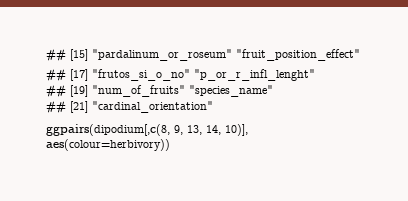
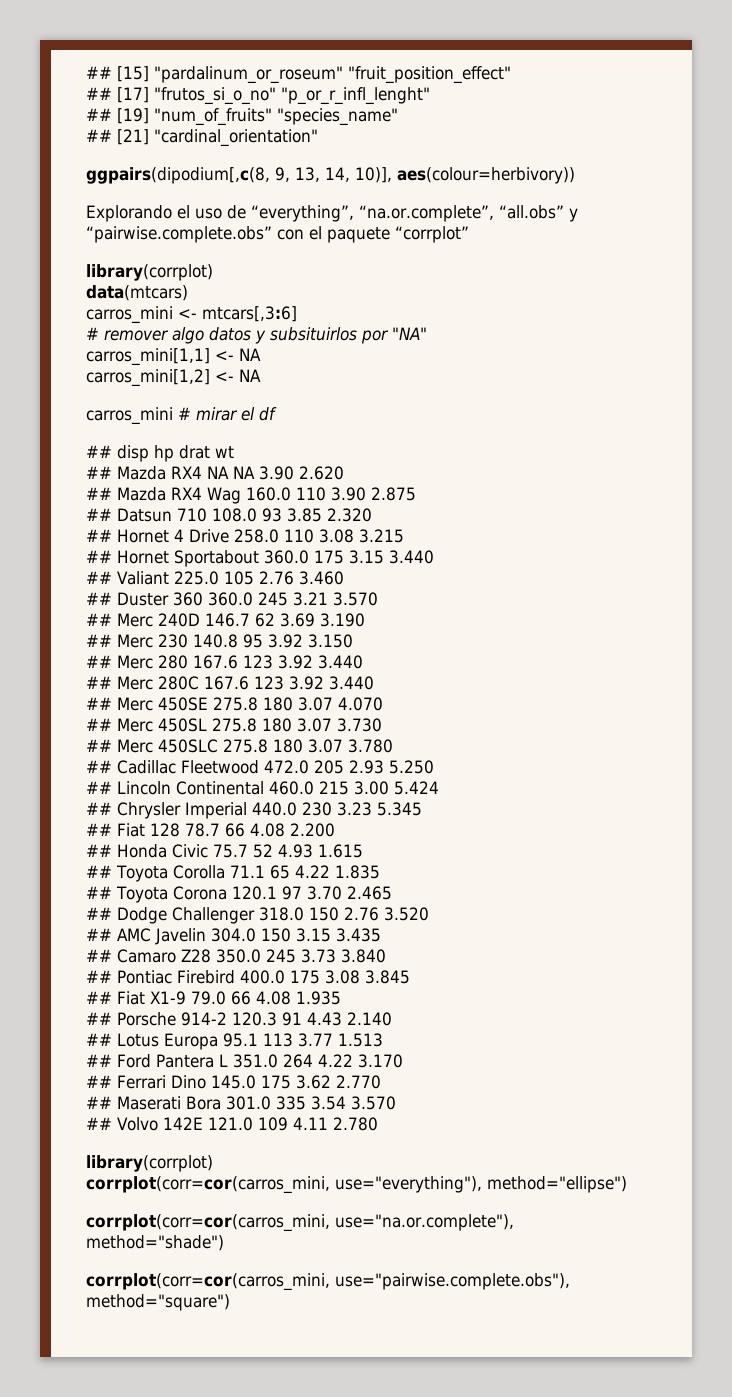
(170, 145) none -> [86,205,578,222] [86,226,469,243] [86,264,213,281] [86,285,188,301] [86,306,297,324] [86,327,427,344] [86,348,261,366] [86,369,261,387] [86,407,277,425] [86,445,234,462] [86,466,344,480] [86,487,416,504] [86,508,372,522] [86,529,404,543] [86,550,434,567] [86,571,344,585] [86,592,378,606] [86,613,365,627] [86,634,353,648] [86,655,363,669] [86,676,374,690] [86,697,383,711] [86,718,382,732] [86,739,393,753] [86,760,434,774] [86,781,439,795] [86,802,422,819] [86,823,335,837] [86,844,363,858] [86,865,380,882] [86,886,392,903] [86,907,429,924] [86,928,381,945] [86,949,386,963] [86,970,410,984] [86,991,341,1005] [86,1012,392,1026] [86,1033,383,1050] [86,1054,403,1068] [86,1075,381,1089] [86,1096,396,1110] [86,1117,378,1131] [86,1155,213,1172] [86,1176,627,1194] [86,1214,514,1232] [86,1235,224,1251] [86,1273,570,1291] [86,1294,230,1311] // Explorando el uso de “everything”, “na.or.complete”, “all.obs” y “pairwise.complete.obs” con el paquete “corrplot” // library(corrplot) // data(mtcars) // carros_mini <- mtcars[,3:6] // # remover algo datos y subsituirlos por "NA" // carros_mini[1,1] <- NA // carros_mini[1,2] <- NA // carros_mini # mirar el df // ## disp hp drat wt // ## Mazda RX4 NA NA 3.90 2.620 // ## Mazda RX4 Wag 160.0 110 3.90 2.875 // ## Datsun 710 108.0 93 3.85 2.320 // ## Hornet 4 Drive 258.0 110 3.08 3.215 // ## Hornet Sportabout 360.0 175 3.15 3.440 // ## Valiant 225.0 105 2.76 3.460 // ## Duster 360 360.0 245 3.21 3.570 // ## Merc 240D 146.7 62 3.69 3.190 // ## Merc 230 140.8 95 3.92 3.150 // ## Merc 280 167.6 123 3.92 3.440 // ## Merc 280C 167.6 123 3.92 3.440 // ## Merc 450SE 275.8 180 3.07 4.070 // ## Merc 450SL 275.8 180 3.07 3.730 // ## Merc 450SLC 275.8 180 3.07 3.780 // ## Cadillac Fleetwood 472.0 205 2.93 5.250 // ## Lincoln Continental 460.0 215 3.00 5.424 // ## Chrysler Imperial 440.0 230 3.23 5.345 // ## Fiat 128 78.7 66 4.08 2.200 // ## Honda Civic 75.7 52 4.93 1.615 // ## Toyota Corolla 71.1 65 4.22 1.835 // ## Toyota Corona 120.1 97 3.70 2.465 // ## Dodge Challenger 318.0 150 2.76 3.520 // ## AMC Javelin 304.0 150 3.15 3.435 // ## Camaro Z28 350.0 245 3.73 3.840 // ## Pontiac Firebird 400.0 175 3.08 3.845 // ## Fiat X1-9 79.0 66 4.08 1.935 // ## Porsche 914-2 120.3 91 4.43 2.140 // ## Lotus Europa 95.1 113 3.77 1.513 // ## Ford Pantera L 351.0 264 4.22 3.170 // ## Ferrari Dino 145.0 175 3.62 2.770 // ## Maserati Bora 301.0 335 3.54 3.570 // ## Volvo 142E 121.0 109 4.11 2.780 // library(corrplot) // corrplot(corr=cor(carros_mini, use="everything"), method="ellipse") // corrplot(corr=cor(carros_mini, use="na.or.complete"), method="shade") // corrplot(corr=cor(carros_mini, use="pairwise.complete.obs"), method="square")

